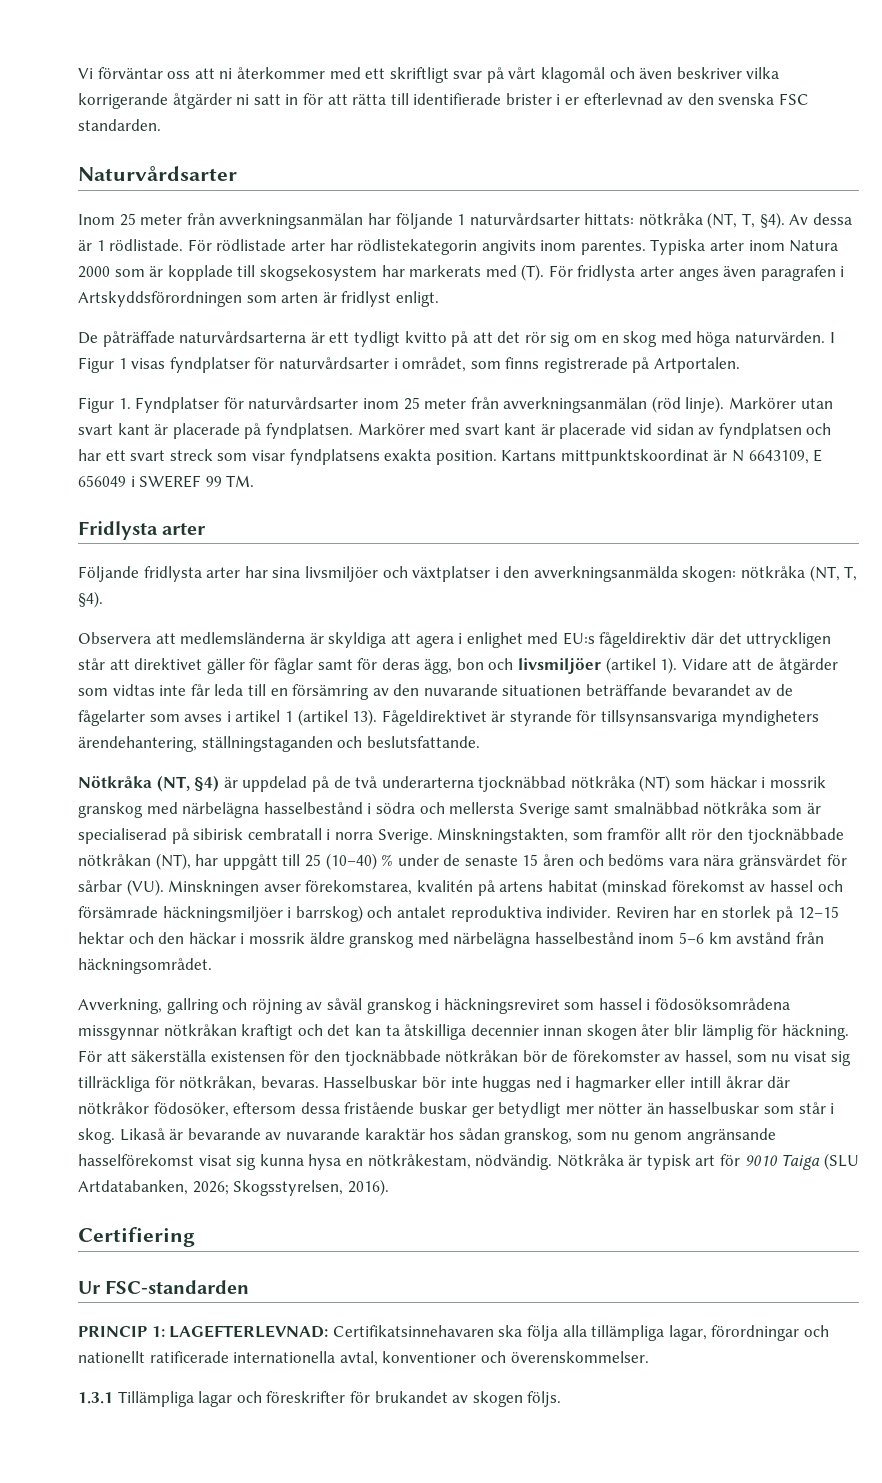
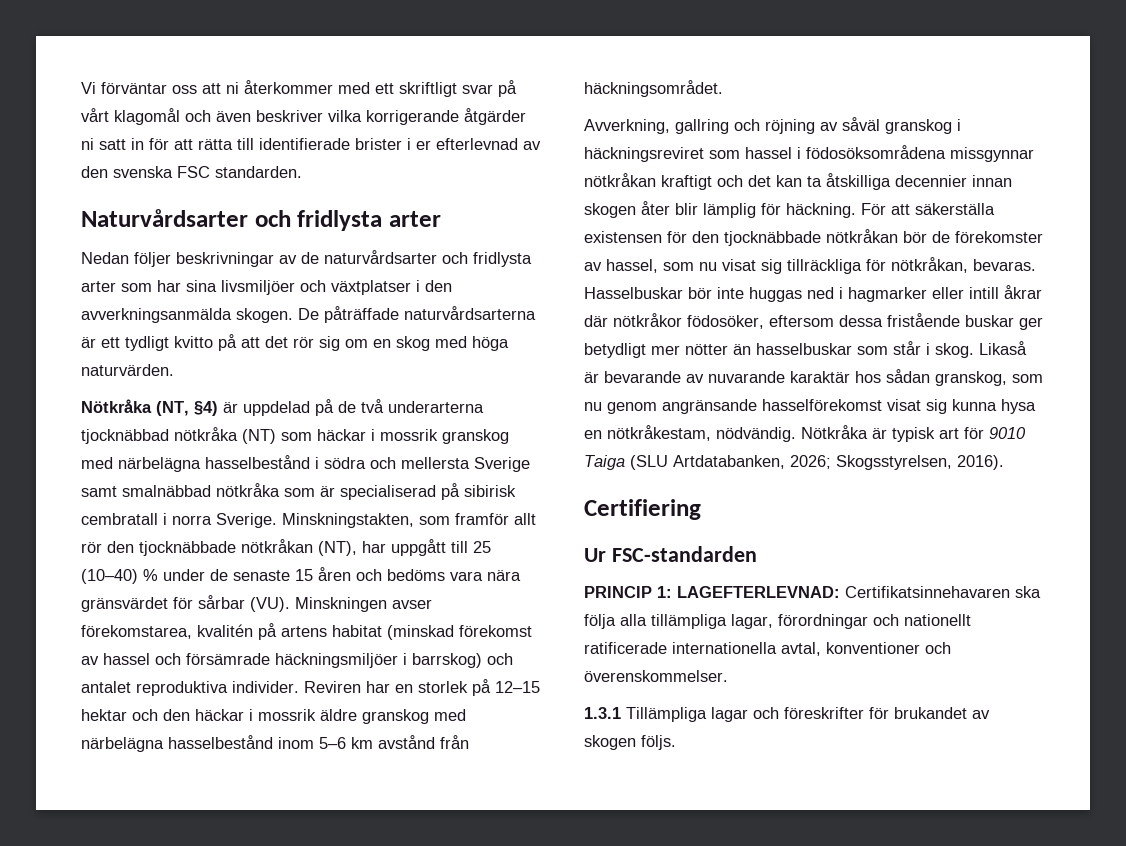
[78,212,852,229] [78,239,839,255] [78,264,845,281] [78,291,439,307] // Inom 25 meter från avverkningsanmälan har följande 1 naturvårdsarter hittats: nötkråka (NT, T, §4). Av dessa är 1 rödlistade. För rödlistade arter har rödlistekategorin angivits inom parentes. Typiska arter inom Natura 2000 som är kopplade till skogsekosystem har markerats med (T). För fridlysta arter anges även paragrafen i Artskyddsförordningen som arten är fridlyst enligt. // -> [254,210,441,231] [81,250,532,267] [81,280,452,295] [81,308,293,323] och fridlysta arter // Nedan följer beskrivningar av de naturvårdsarter och fridlysta arter som har sina livsmiljöer och växtplatser i den avverkningsanmälda skogen.
[829,332,835,343] [78,357,741,373] [78,396,833,413] [78,423,832,439] [78,449,823,465] [78,475,255,488] [78,521,207,540] [78,565,858,582] [78,591,103,608] [78,632,832,648] [78,657,838,674] [78,684,793,700] [78,709,819,726] [78,736,480,752] I Figur 1 visas fyndplatser för naturvårdsarter i området, som finns registrerade på Artportalen. // Figur 1. Fyndplatser för naturvårdsarter inom 25 meter från avverkningsanmälan (röd linje). Markörer utan svart kant är placerade på fyndplatsen. Markörer med svart kant är placerade vid sidan av fyndplatsen och har ett svart streck som visar fyndplatsens exakta position. Kartans mittpunktskoordinat är N 6643109, E 656049 i SWEREF 99 TM. // Fridlysta arter // Följande fridlysta arter har sina livsmiljöer och växtplatser i den avverkningsanmälda skogen: nötkråka (NT, T, §4). // Observera att medlemsländerna är skyldiga att agera i enlighet med EU:s fågeldirektiv där det uttryckligen står att direktivet gäller för fåglar samt för deras ägg, bon och livsmiljöer (artikel 1). Vidare att de åtgärder som vidtas inte får leda till en försämring av den nuvarande situationen beträffande bevarandet av de fågelarter som avses i artikel 1 (artikel 13). Fågeldirektivet är styrande för tillsynsansvariga myndigheters ärendehantering, ställningstaganden och beslutsfattande. -> (174, 370) none

